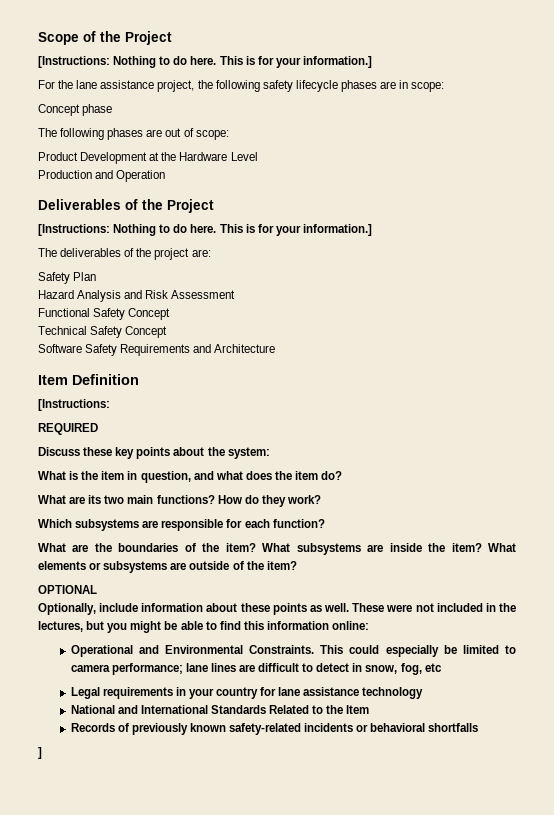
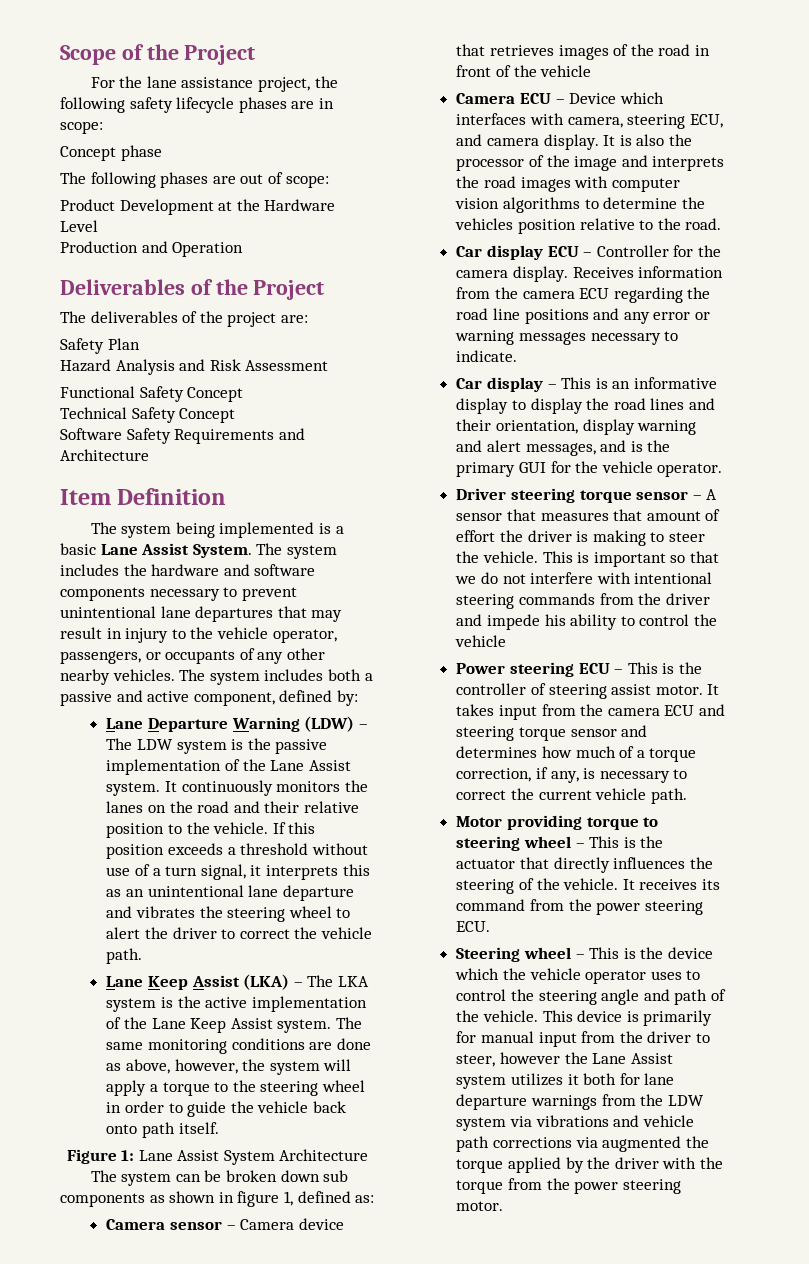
[38,56,372,68] // [Instructions: Nothing to do here. This is for your information.] -> (256, 55) none
[38,224,372,236] // [Instructions: Nothing to do here. This is for your information.] -> (325, 290) none
[38,399,110,411] [38,423,98,435] [38,447,270,459] [38,471,343,483] [38,495,321,507] [38,519,325,531] [38,543,516,555] [38,561,297,573] [38,585,97,594] [38,603,516,615] [38,621,370,633] [70,645,516,657] [70,663,442,675] [70,687,424,699] [70,705,370,714] [70,723,479,735] [38,747,42,759] [Instructions: // REQUIRED // Discuss these key points about the system: // What is the item in question, and what does the item do? // What are its two main functions? How do they work? // Which subsystems are responsible for each function? // What are the boundaries of the item? What subsystems are inside the item? What elements or subsystems are outside of the item? // OPTIONAL // Optionally, include information about these points as well. These were not included in the lectures, but you might be able to find this information online: // Operational and Environmental Constraints. This could especially be limited to camera performance; lane lines are difficult to detect in snow, fog, etc // Legal requirements in your country for lane assistance technology // National and International Standards Related to the Item // Records of previously known safety-related incidents or behavioral shortfalls // ] -> [90,522,344,538] [60,543,337,559] [60,564,316,576] [60,587,297,601] [60,606,343,622] [60,627,337,643] [60,648,325,664] [60,669,373,685] [60,690,358,706] [106,716,368,732] [106,738,328,754] [106,759,351,775] [106,780,368,796] [106,801,359,813] [106,822,316,838] [106,843,368,859] [106,864,370,880] [106,885,354,901] [106,906,351,922] [106,927,372,939] [106,948,143,964] [106,974,369,990] [106,996,367,1012] [106,1017,362,1033] [106,1038,371,1054] [106,1059,352,1075] [106,1080,365,1096] [106,1101,346,1117] [106,1122,219,1138] [66,1149,369,1165] [90,1170,349,1186] [60,1191,375,1207] [106,1218,344,1230] [456,44,710,60] [456,65,592,77] [456,92,664,104] [456,113,723,129] [456,134,692,150] [456,155,725,171] [456,176,680,192] [455,197,705,213] [455,218,722,234] [456,245,721,260] [456,266,724,282] [456,287,711,303] [456,308,710,324] [455,330,679,345] [456,350,518,362] [456,377,717,392] [456,398,715,414] [456,419,697,435] [456,440,671,456] [456,461,723,477] [456,488,718,503] [456,509,721,521] [456,530,705,546] [456,551,719,567] [455,572,713,584] [456,593,710,609] [456,614,717,630] [455,635,507,647] [456,662,702,677] [456,683,720,699] [456,704,725,720] [456,725,648,741] [456,746,697,762] [456,767,688,783] [456,788,687,804] [456,815,659,830] [456,836,664,851] [456,857,713,873] [456,878,720,894] [456,899,703,915] [456,921,491,932] [456,947,713,962] [455,968,701,984] [456,989,726,1005] [456,1010,713,1026] [456,1031,710,1047] [456,1052,673,1067] [456,1073,675,1089] [456,1094,704,1110] [456,1115,694,1131] [456,1136,709,1152] [456,1157,723,1173] [456,1178,681,1194] [456,1201,504,1211] The system being implemented is a basic Lane Assist System. The system includes the hardware and software components necessary to prevent unintentional lane departures that may result in injury to the vehicle operator, passengers, or occupants of any other nearby vehicles. The system includes both a passive and active component, defined by: // Lane Departure Warning (LDW) – The LDW system is the passive implementation of the Lane Assist system. It continuously monitors the lanes on the road and their relative position to the vehicle. If this position exceeds a threshold without use of a turn signal, it interprets this as an unintentional lane departure and vibrates the steering wheel to alert the driver to correct the vehicle path. // Lane Keep Assist (LKA) – The LKA system is the active implementation of the Lane Keep Assist system. The same monitoring conditions are done as above, however, the system will apply a torque to the steering wheel in order to guide the vehicle back onto path itself. // Figure 1: Lane Assist System Architecture // The system can be broken down sub components as shown in figure 1, defined as: // Camera sensor – Camera device that retrieves images of the road in front of the vehicle // Camera ECU – Device which interfaces with camera, steering ECU, and camera display. It is also the processor of the image and interprets the road images with computer vision algorithms to determine the vehicles position relative to the road. // Car display ECU – Controller for the camera display. Receives information from the camera ECU regarding the road line positions and any error or warning messages necessary to indicate. // Car display – This is an informative display to display the road lines and their orientation, display warning and alert messages, and is the primary GUI for the vehicle operator. // Driver steering torque sensor – A sensor that measures that amount of effort the driver is making to steer the vehicle. This is important so that we do not interfere with intentional steering commands from the driver and impede his ability to control the vehicle // Power steering ECU – This is the controller of steering assist motor. It takes input from the camera ECU and steering torque sensor and determines how much of a torque correction, if any, is necessary to correct the current vehicle path. // Motor providing torque to steering wheel – This is the actuator that directly influences the steering of the vehicle. It receives its command from the power steering ECU. // Steering wheel – This is the device which the vehicle operator uses to control the steering angle and path of the vehicle. This device is primarily for manual input from the driver to steer, however the Lane Assist system utilizes it both for lane departure warnings from the LDW system via vibrations and vehicle path corrections via augmented the torque applied by the driver with the torque from the power steering motor.

